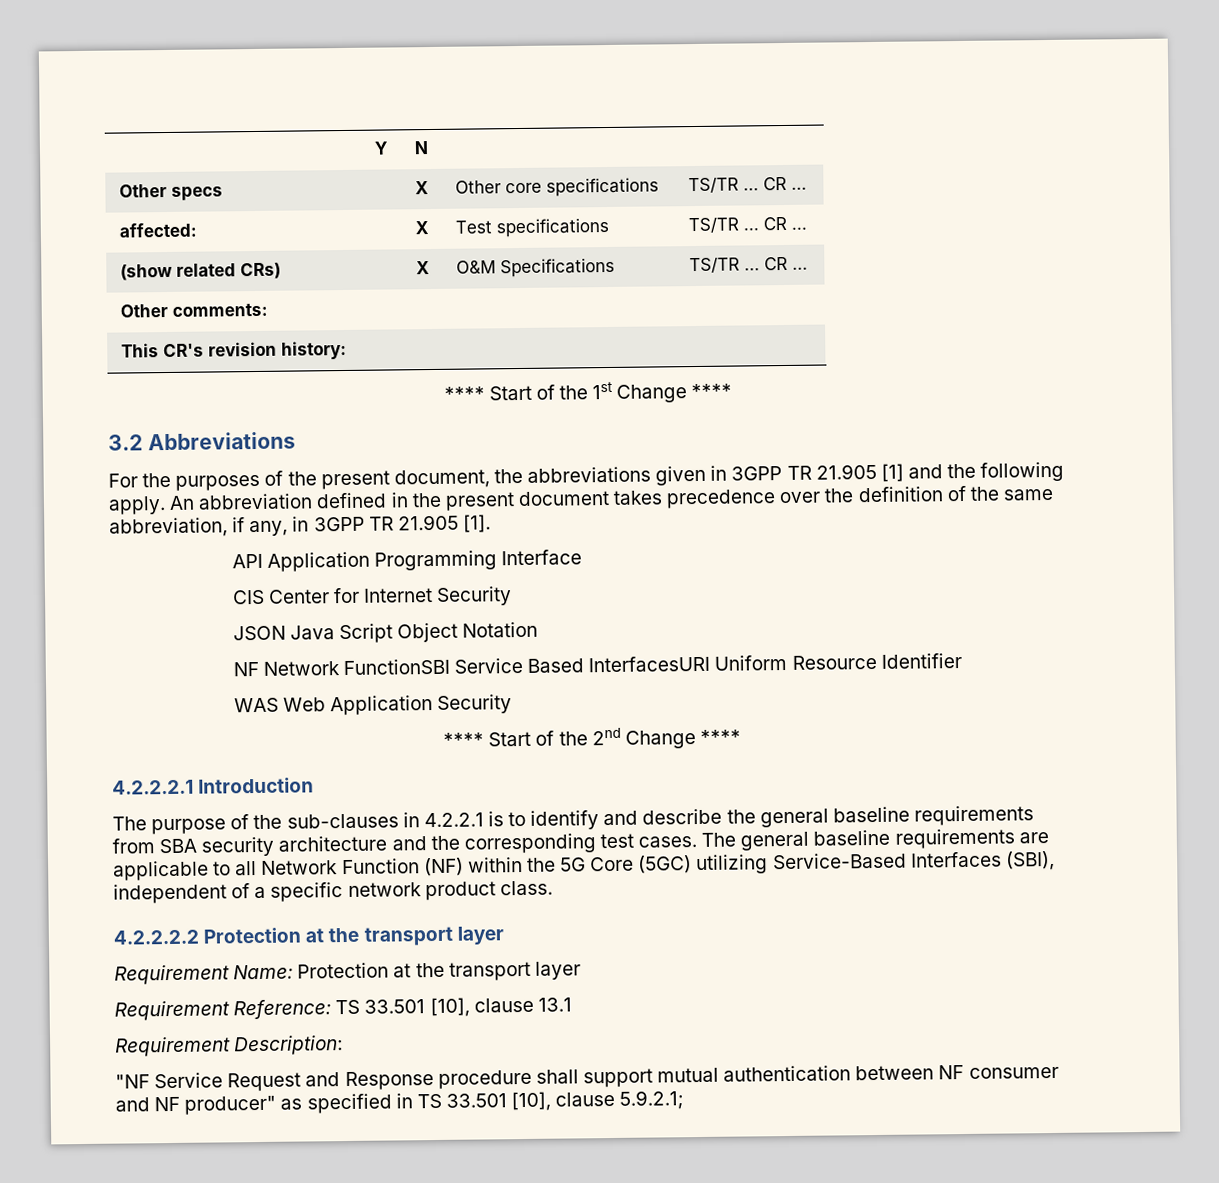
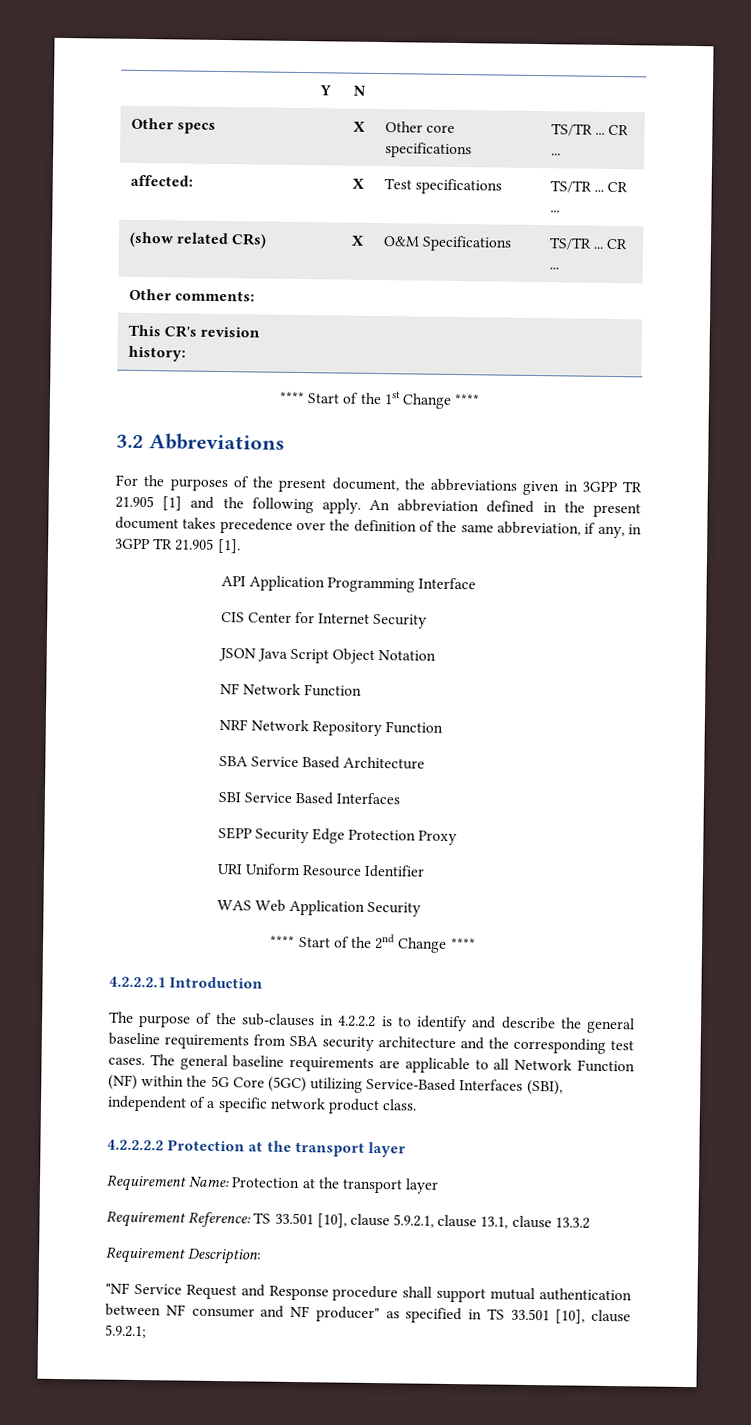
[342,655,711,676] FunctionSBI Service Based InterfacesURI -> [303,684,362,697] [218,719,444,737] [218,756,426,770] [217,791,401,805] [217,826,458,846] [216,863,243,875] Function // NRF Network Repository Function // SBA Service Based Architecture // SBI Service Based Interfaces // SEPP Security Edge Protection Proxy // URI
[423,812,484,828] 4.2.2.1 -> [337,1015,377,1028] 4.2.2.2
[537,997,572,1012] 13.1 -> [393,1214,590,1229] 5.9.2.1, clause 13.1, clause 13.3.2

